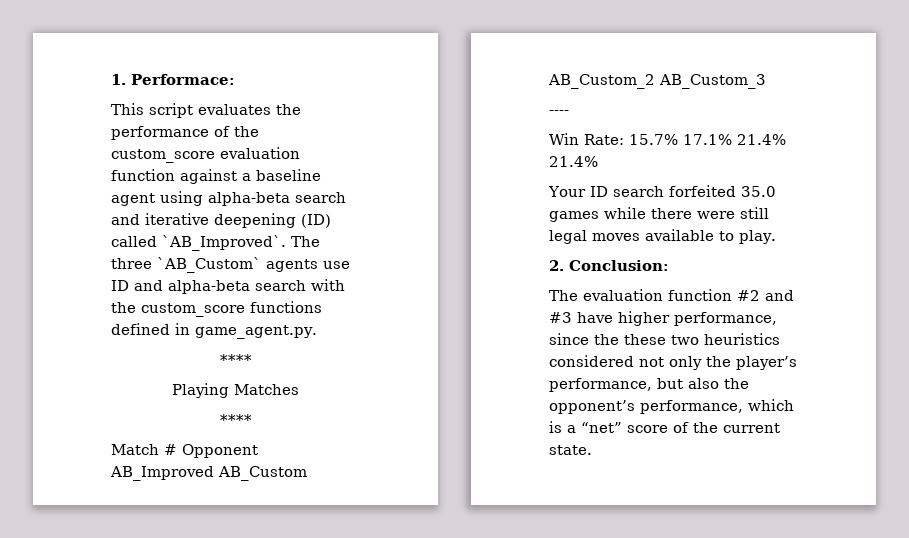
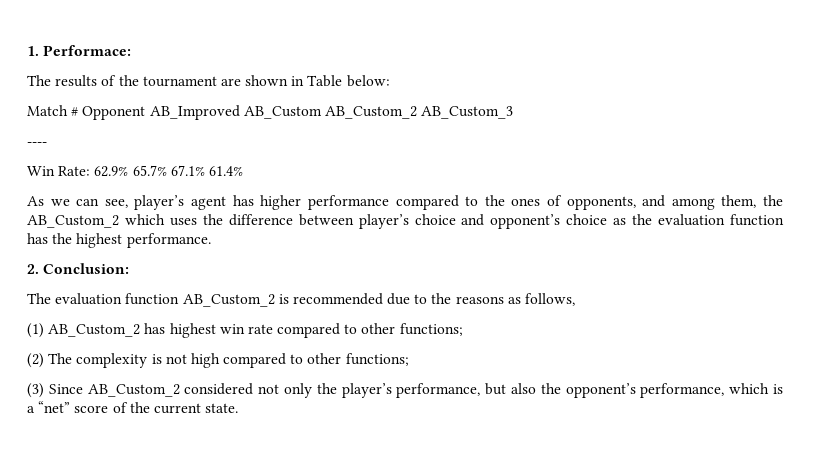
[111,103,301,118] [111,126,259,140] [111,147,300,163] [111,169,321,184] [111,191,346,206] [111,213,331,228] [111,235,320,251] [111,257,350,273] [111,279,345,294] [111,301,322,317] [111,323,317,339] [219,354,252,365] [172,383,299,398] [219,414,252,425] This script evaluates the performance of the custom_score evaluation function against a baseline agent using alpha-beta search and iterative deepening (ID) called `AB_Improved`. The three `AB_Custom` agents use ID and alpha-beta search with the custom_score functions defined in game_agent.py. // **** // Playing Matches // **** -> [27,75,390,87] The results of the tournament are shown in Table below:
[629,134,786,145] [549,156,598,167] [548,185,776,197] [549,207,769,222] [549,229,776,244] 15.7% 17.1% 21.4% 21.4% // Your ID search forfeited 35.0 games while there were still legal moves available to play. -> [94,165,243,177] [27,195,783,210] [27,214,785,229] [27,233,211,248] 62.9% 65.7% 67.1% 61.4% // As we can see, player’s agent has higher performance compared to the ones of opponents, and among them, the AB_Custom_2 which uses the difference between player’s choice and opponent’s choice as the evaluation function has the highest performance.
[737,290,794,301] [549,311,777,326] [549,333,780,345] #2 and #3 have higher performance, since the these two heuristics -> [182,293,576,307] [27,323,463,338] [27,353,409,368] [27,383,180,398] AB_Custom_2 is recommended due to the reasons as follows, // (1) AB_Custom_2 has highest win rate compared to other functions; // (2) The complexity is not high compared to other functions; // (3) Since AB_Custom_2

